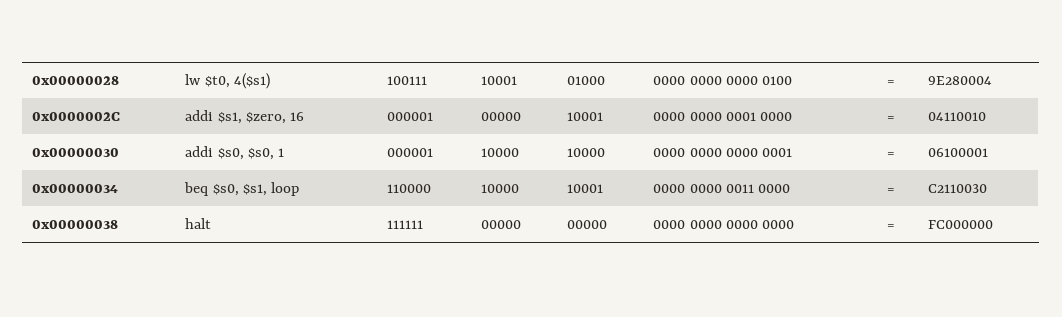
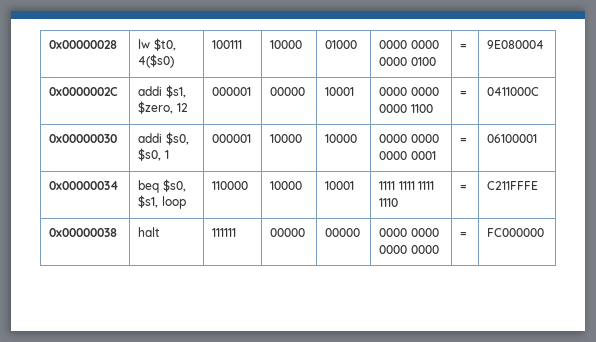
[234,73,271,89] 4($s1) -> [138,54,175,68] 4($s0)
[481,76,518,85] 10001 -> [270,40,303,49] 10000
[928,76,993,85] 9E280004 -> [487,40,545,49] 9E080004
[290,112,305,121] 16 -> [176,103,188,112] 12
[726,112,793,121] [887,116,896,121] [928,112,987,121] 0001 0000 | = | 04110010 -> [379,104,433,113] [460,91,468,96] [487,87,540,96] 0000 1100 | = | 0411000C
[653,184,791,193] [887,188,896,193] [928,184,988,193] 0000 0000 0011 0000 | = | C2110030 -> [379,181,434,190] [379,198,399,207] [460,185,468,190] [487,181,539,190] 1111 1111 1111 1110 | = | C211FFFE

